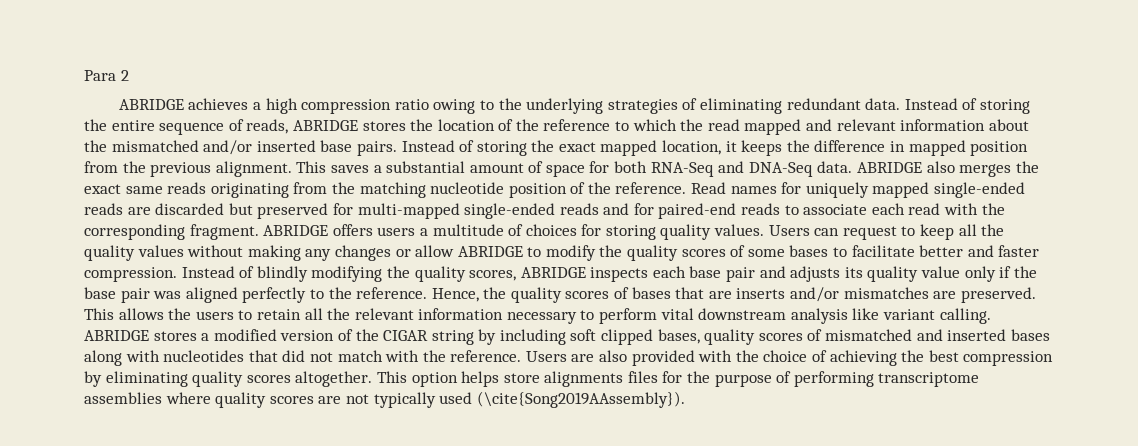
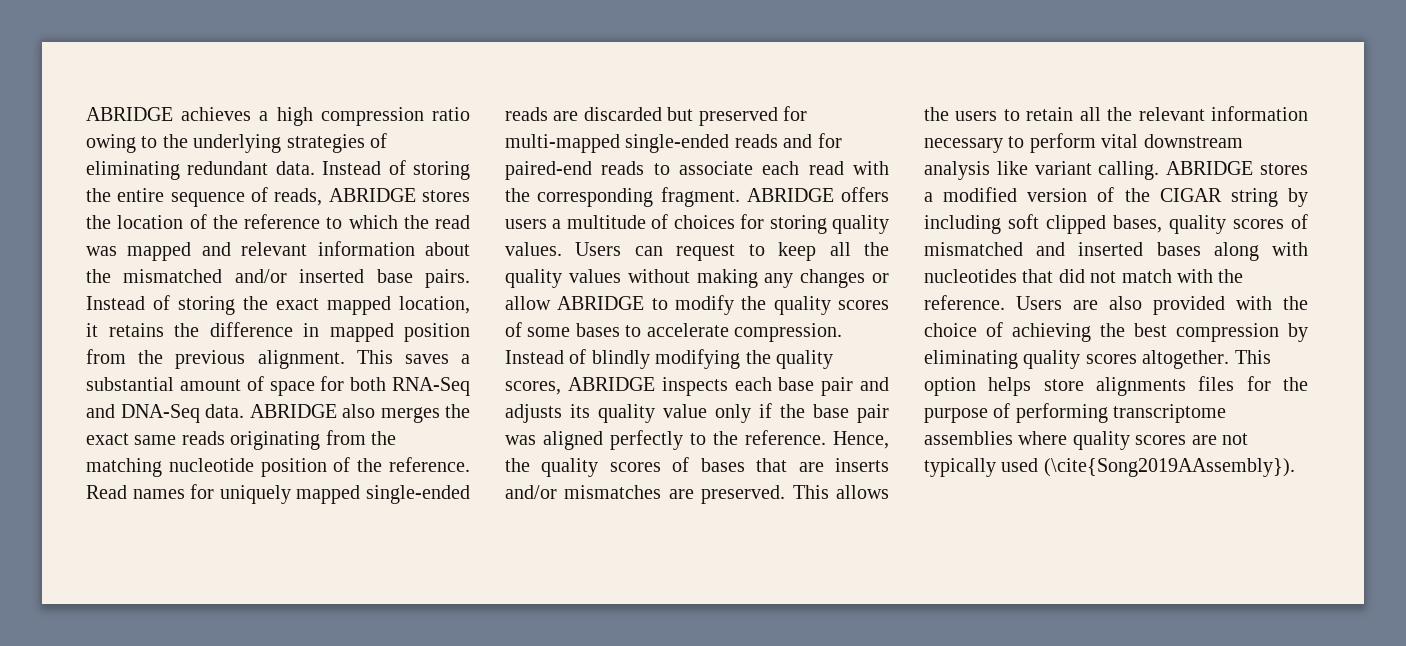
[84,70,129,81] Para 2 // -> (86, 114) none
(740, 125) none -> [86,246,117,256] was
[741,140,783,156] keeps -> [108,323,164,337] retains
[851,245,1040,257] facilitate better and faster -> [646,323,729,337] accelerate

